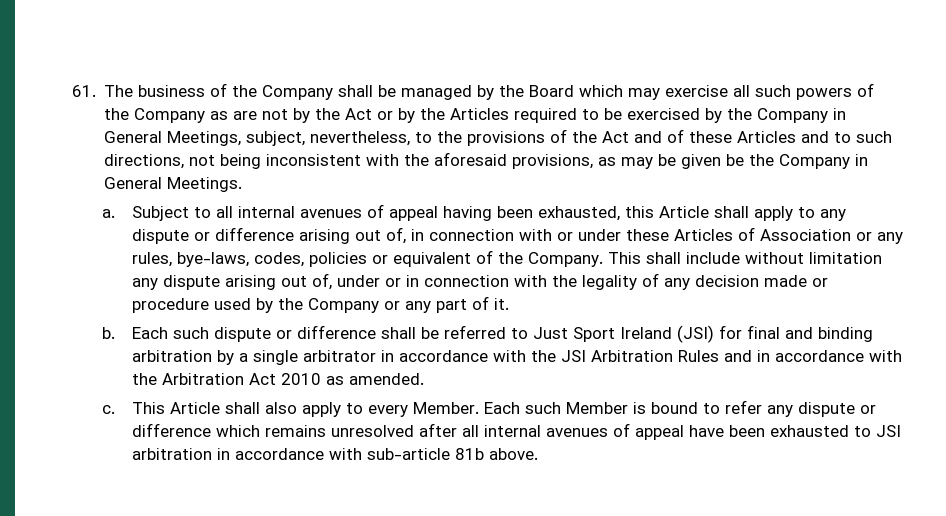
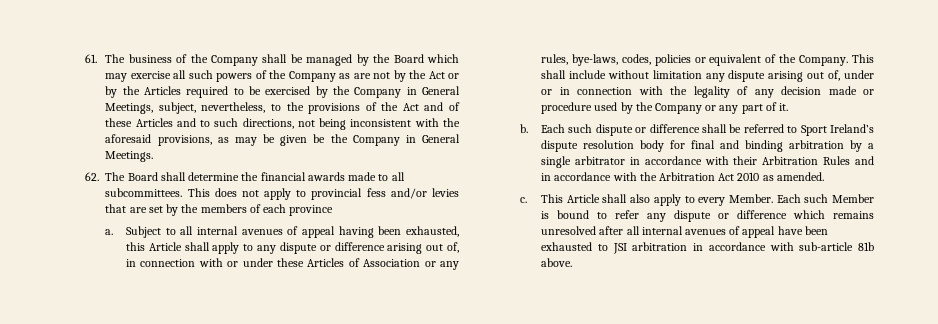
(243, 184) none -> [84,172,405,181] [105,188,459,200] [105,204,334,216] // 62. The Board shall determine the financial awards made to all subcommittees. This does not apply to provincial fess and/or levies that are set by the members of each province
[532,325,714,343] Just Sport Ireland (JSI) -> [800,124,874,136] [541,140,665,152] Sport Ireland’s dispute resolution body
[530,350,586,362] the JSI -> [733,156,758,165] their

